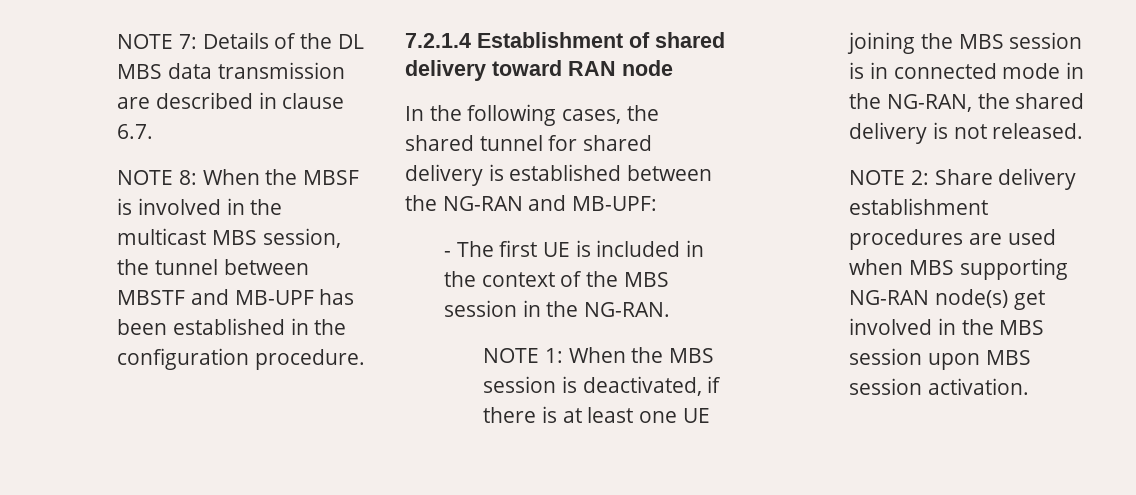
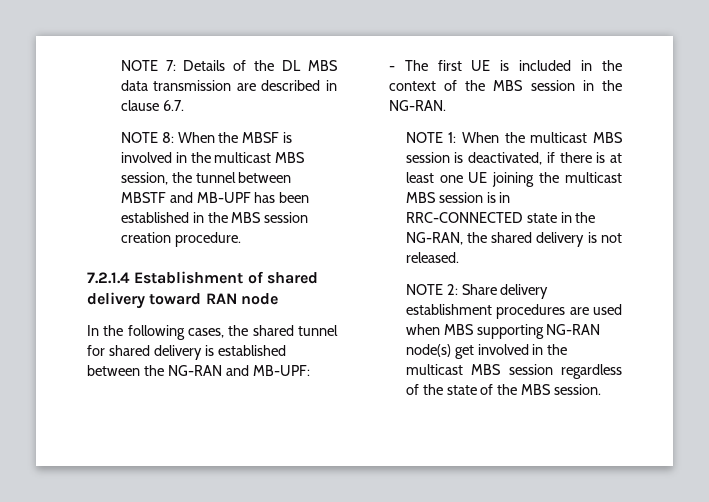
[117,348,250,370] configuration -> [231,212,309,223] [120,232,171,243] MBS session creation
(664, 355) none -> [530,132,588,143] multicast
(953, 41) none -> [565,172,622,183] multicast
[893,63,1061,79] connected mode -> [405,212,557,223] RRC-CONNECTED state
[999,320,1045,335] [849,348,1031,370] [849,378,1029,395] MBS session upon MBS session activation. -> [405,364,622,379] [405,384,602,395] multicast MBS session regardless of the state of the MBS session.

